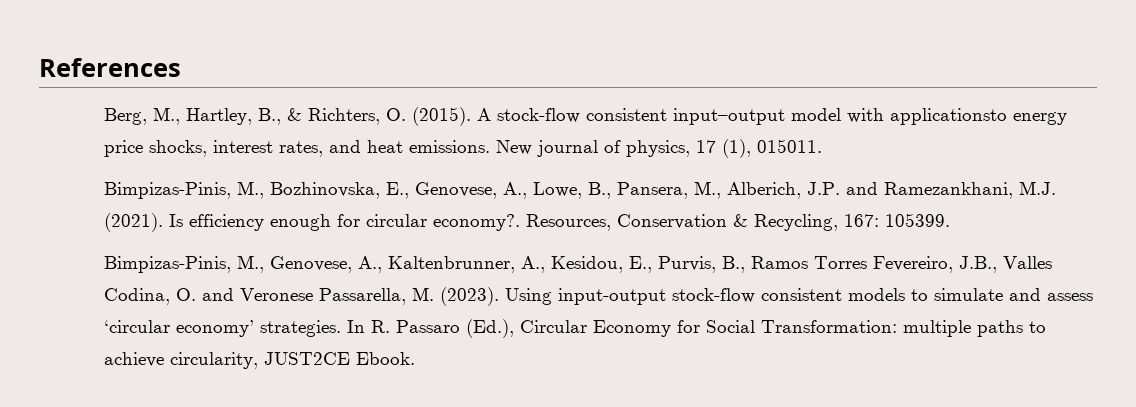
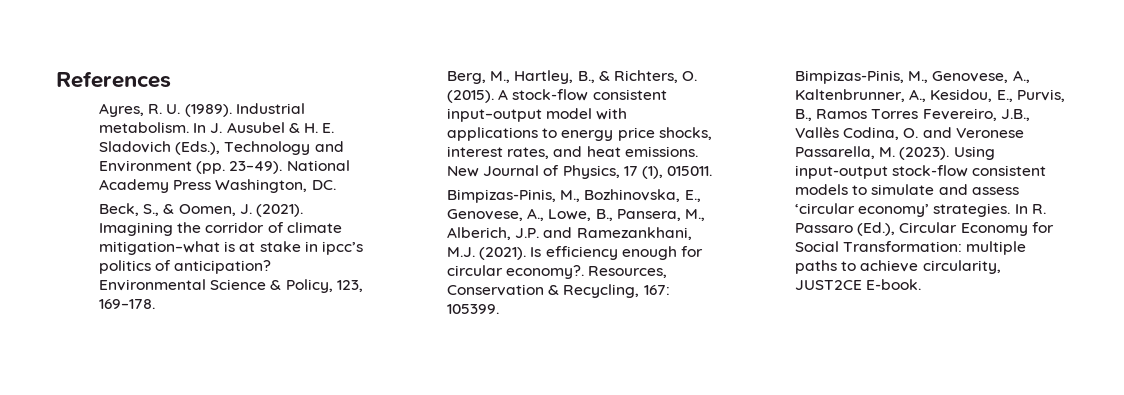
(181, 67) none -> [98,103,305,117] [98,122,335,133] [98,141,344,155] [98,160,350,174] [98,179,336,193] [98,203,303,217] [98,222,342,236] [98,241,363,255] [98,260,272,274] [98,279,363,293] [98,299,155,309] // Ayres, R. U. (1989). Industrial metabolism. In J. Ausubel & H. E. Sladovich (Eds.), Technology and Environment (pp. 23–49). National Academy Press Washington, DC. // Beck, S., & Oomen, J. (2021). Imagining the corridor of climate mitigation–what is at stake in ipcc’s politics of anticipation? Environmental Science & Policy, 123, 169–178.
[890,108,1008,125] applicationsto -> [446,127,558,141] applications to
[537,140,691,157] journal of physics, -> [483,165,620,179] Journal of Physics,
[1003,256,1053,269] Valles -> [794,127,839,138] Vallès
[356,352,416,365] Ebook. -> [866,279,922,290] E-book.

